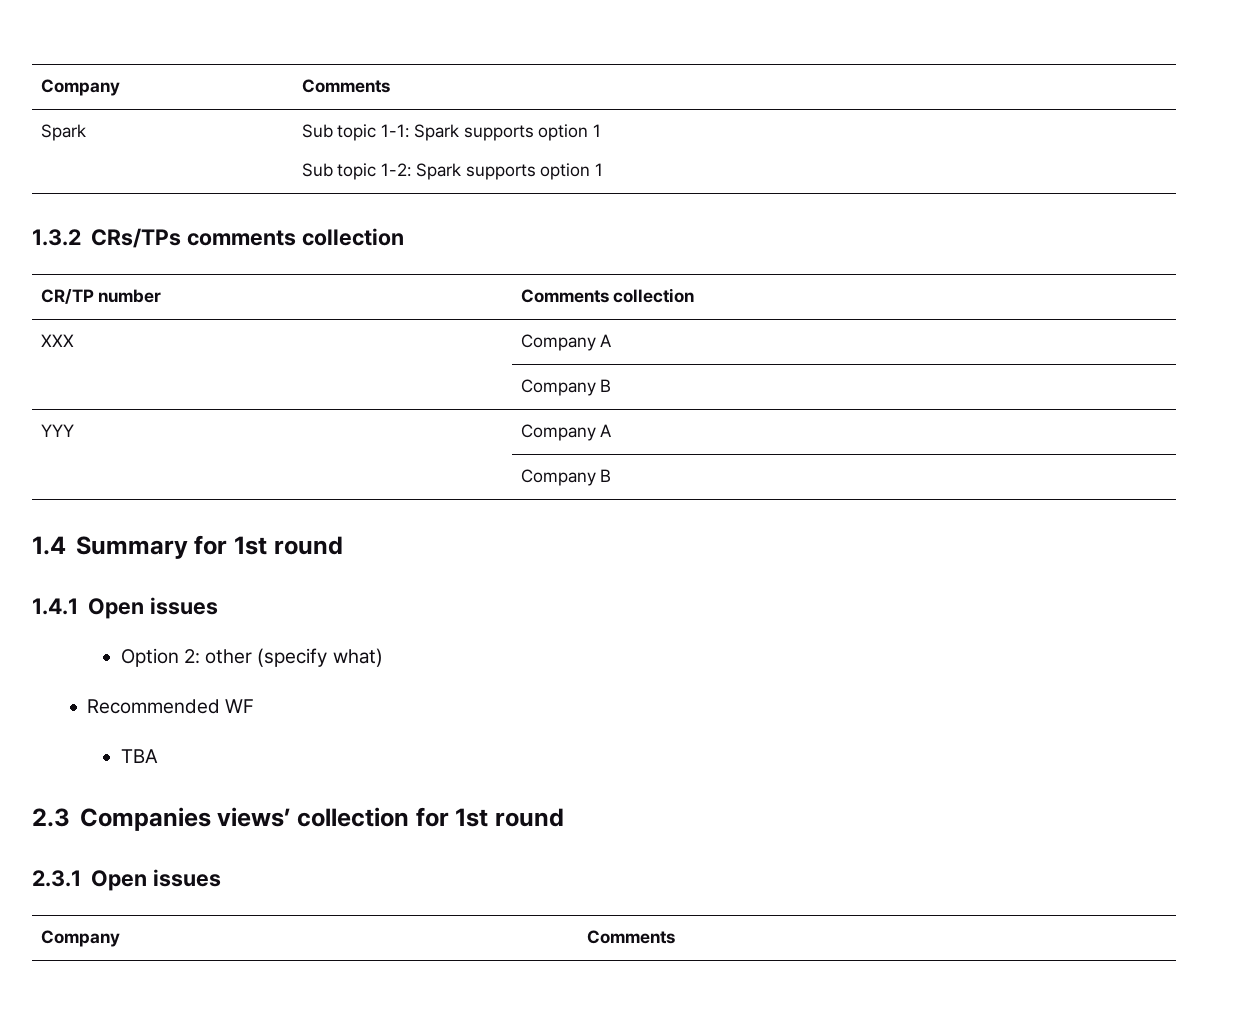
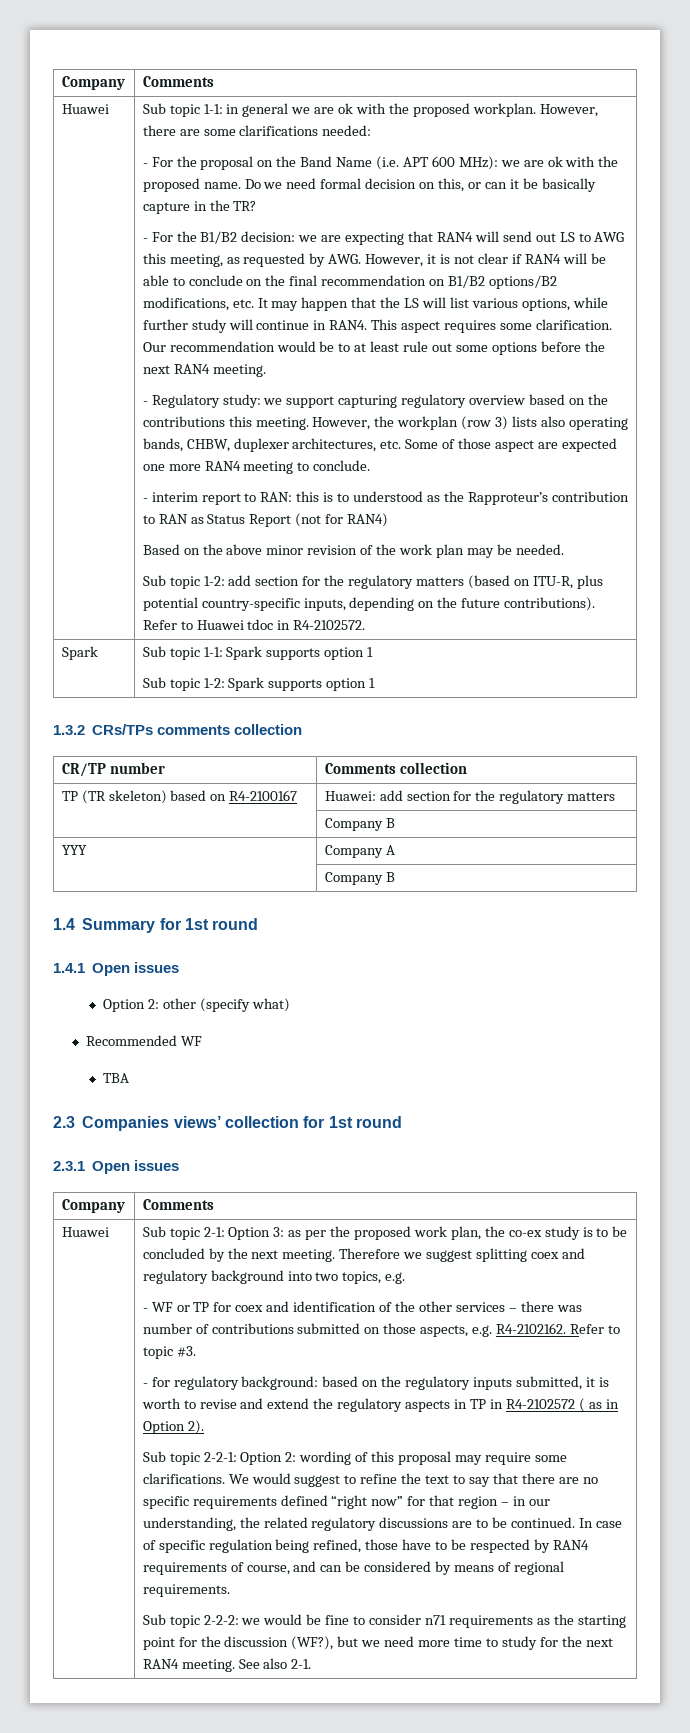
[40,79,120,96] [301,79,390,93] Company | Comments -> [61,76,125,90] [142,76,214,87] [61,104,109,114] [142,103,598,117] [142,125,372,136] [142,156,619,170] [142,178,596,192] [142,200,257,214] [142,231,625,245] [142,253,606,267] [142,275,557,289] [142,297,608,311] [142,319,612,333] [142,341,605,355] [142,364,266,377] [142,394,608,408] [142,416,628,430] [142,438,617,452] [142,460,371,474] [142,491,629,505] [142,513,389,527] [142,544,564,558] [142,575,603,589] [142,597,596,611] [142,619,366,630] Company | Comments // Huawei | Sub topic 1-1: in general we are ok with the proposed workplan. However, there are some clarifications needed: // - For the proposal on the Band Name (i.e. APT 600 MHz): we are ok with the proposed name. Do we need formal decision on this, or can it be basically capture in the TR? // - For the B1/B2 decision: we are expecting that RAN4 will send out LS to AWG this meeting, as requested by AWG. However, it is not clear if RAN4 will be able to conclude on the final recommendation on B1/B2 options/B2 modifications, etc. It may happen that the LS will list various options, while further study will continue in RAN4. This aspect requires some clarification. Our recommendation would be to at least rule out some options before the next RAN4 meeting. // - Regulatory study: we support capturing regulatory overview based on the contributions this meeting. However, the workplan (row 3) lists also operating bands, CHBW, duplexer architectures, etc. Some of those aspect are expected one more RAN4 meeting to conclude. // - interim report to RAN: this is to understood as the Rapproteur’s contribution to RAN as Status Report (not for RAN4) // Based on the above minor revision of the work plan may be needed. // Sub topic 1-2: add section for the regulatory matters (based on ITU-R, plus potential country-specific inputs, depending on the future contributions). Refer to Huawei tdoc in R4-2102572.
[40,334,74,347] [520,334,612,351] XXX | Company A -> [61,790,298,804] [324,790,616,804] TP (TR skeleton) based on R4-2100167 | Huawei: add section for the regulatory matters
(675, 937) none -> [61,1227,109,1237] [142,1226,628,1240] [142,1248,585,1262] [142,1270,406,1284] [142,1301,582,1312] [142,1323,620,1337] [142,1346,196,1359] [142,1376,609,1390] [141,1398,619,1412] [142,1420,204,1434] [142,1451,567,1465] [142,1473,598,1487] [142,1495,550,1509] [142,1517,622,1531] [142,1539,589,1553] [142,1561,564,1575] [142,1584,230,1597] [142,1614,626,1628] [142,1636,613,1650] [142,1658,312,1672] // Huawei | Sub topic 2-1: Option 3: as per the proposed work plan, the co-ex study is to be concluded by the next meeting. Therefore we suggest splitting coex and regulatory background into two topics, e.g. // - WF or TP for coex and identification of the other services – there was number of contributions submitted on those aspects, e.g. R4-2102162. Refer to topic #3. // - for regulatory background: based on the regulatory inputs submitted, it is worth to revise and extend the regulatory aspects in TP in R4-2102572 ( as in Option 2). // Sub topic 2-2-1: Option 2: wording of this proposal may require some clarifications. We would suggest to refine the text to say that there are no specific requirements defined “right now” for that region – in our understanding, the related regulatory discussions are to be continued. In case of specific regulation being refined, those have to be respected by RAN4 requirements of course, and can be considered by means of regional requirements. // Sub topic 2-2-2: we would be fine to consider n71 requirements as the starting point for the discussion (WF?), but we need more time to study for the next RAN4 meeting. See also 2-1.

